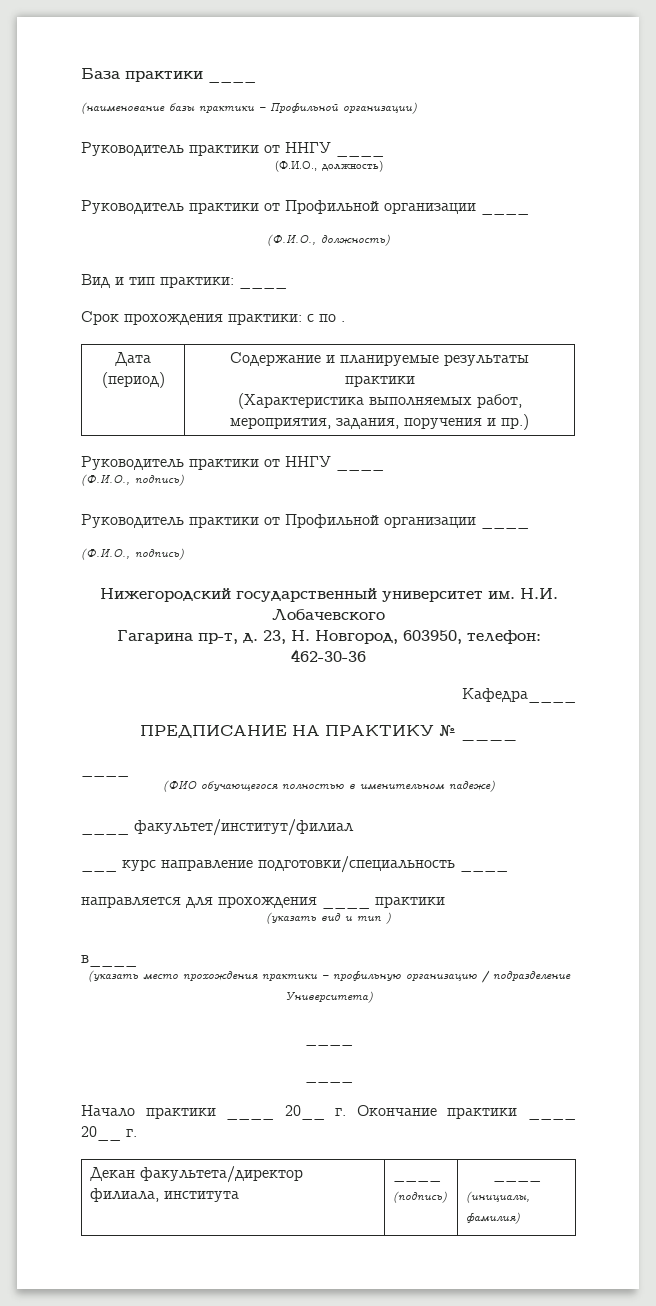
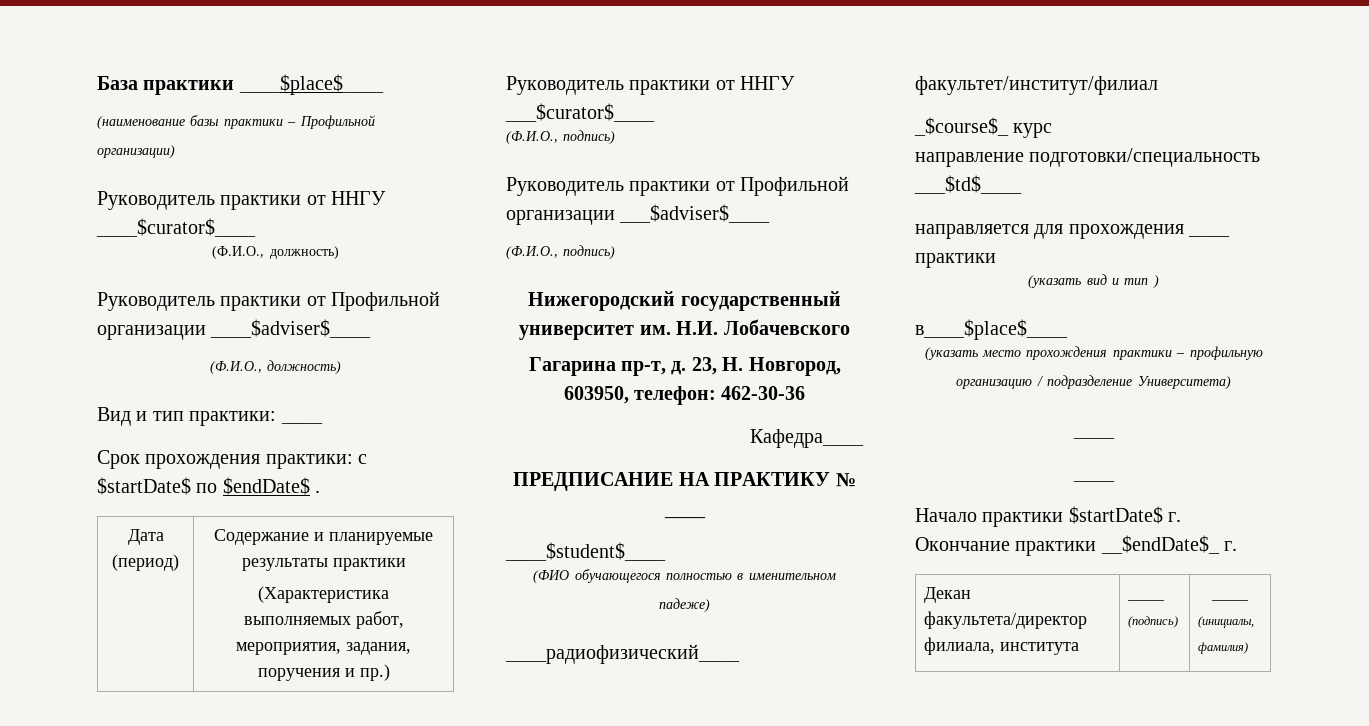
[208,79,256,83] ____ -> [238,74,384,95] ____$place$____
[336,153,384,157] ____ -> [96,218,256,237] ____$curator$____
[481,211,529,215] ____ -> [210,319,372,338] ____$adviser$____
[319,314,336,322] по -> [97,477,310,495] $startDate$ по $endDate$
[336,467,384,471] ____ -> [505,103,655,122] ___$curator$____
[481,525,529,529] ____ -> [619,204,771,223] ___$adviser$____
[81,773,129,777] ____ -> [505,542,666,561] ____$student$____
[81,831,129,835] ____ -> [505,644,740,664] ____радиофизический____
[81,868,117,872] ___ -> [914,117,1009,136] _$course$_
(156, 865) none -> (1053, 130) //
[460,868,508,872] ____ -> [914,175,1022,194] ___$td$____
[81,955,137,967] в____ -> [915,319,1068,340] в____$place$____
[226,1105,325,1120] ____ 20__ -> [1068,506,1163,524] $startDate$
[528,1116,576,1120] [81,1126,121,1141] ____ 20__ -> [1100,535,1220,554] __$endDate$_

